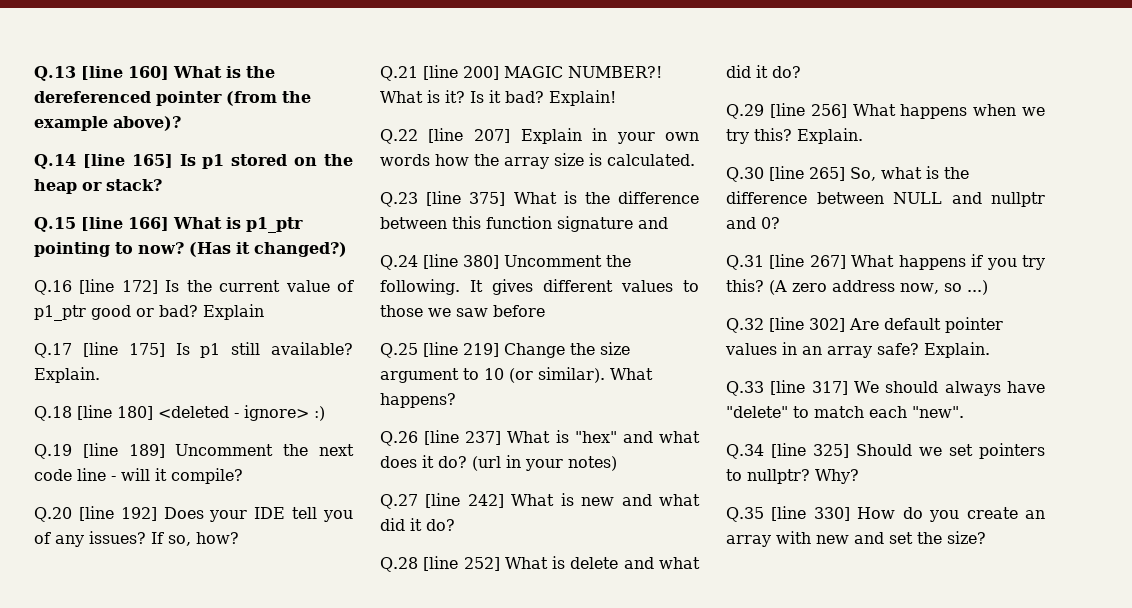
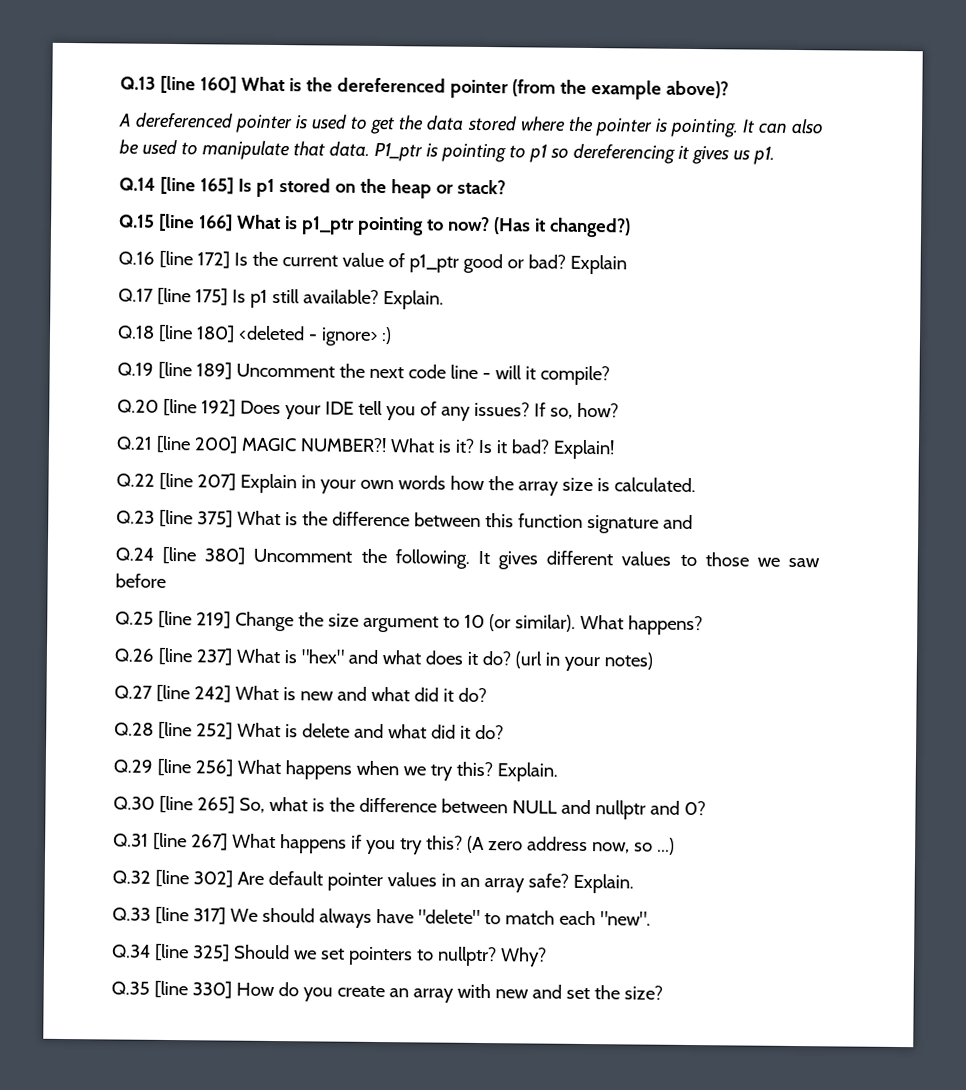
(181, 123) none -> [119,112,824,138] [119,139,775,165] // A dereferenced pointer is used to get the data stored where the pointer is pointing. It can also be used to manipulate that data. P1_ptr is pointing to p1 so dereferencing it gives us p1.

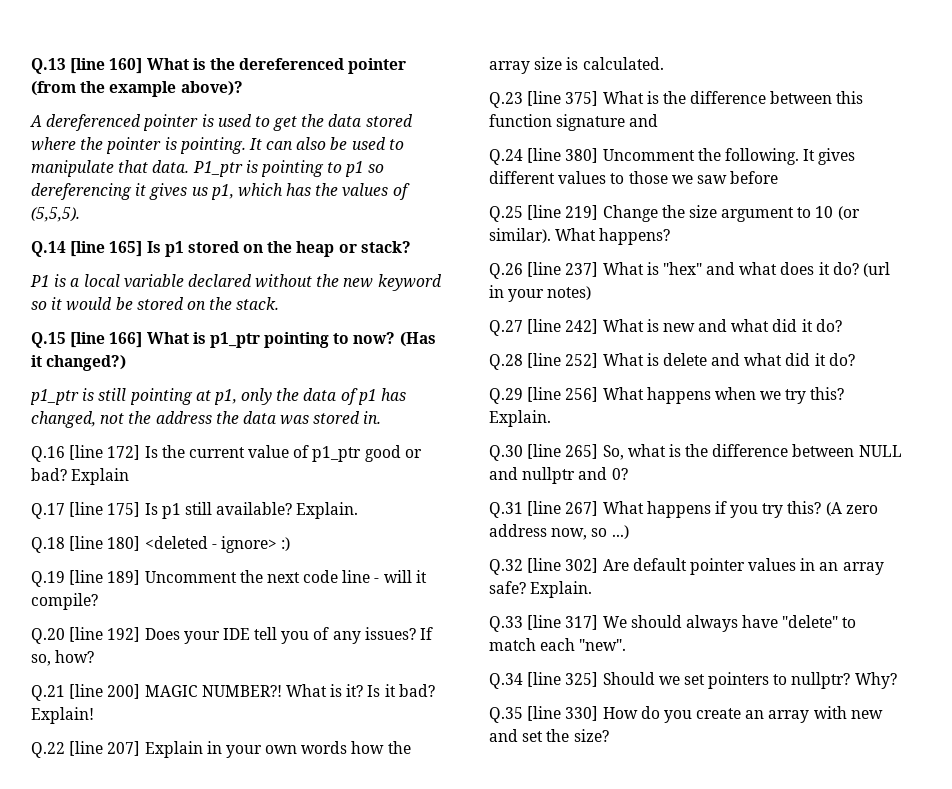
[752,146,775,165] p1. -> [210,183,410,200] [31,207,80,222] p1, which has the values of (5,5,5).
(506, 187) none -> [30,274,442,291] [31,297,280,311] // P1 is a local variable declared without the new keyword so it would be stored on the stack.
(631, 227) none -> [30,388,407,405] [31,411,382,428] // p1_ptr is still pointing at p1, only the data of p1 has changed, not the address the data was stored in.

